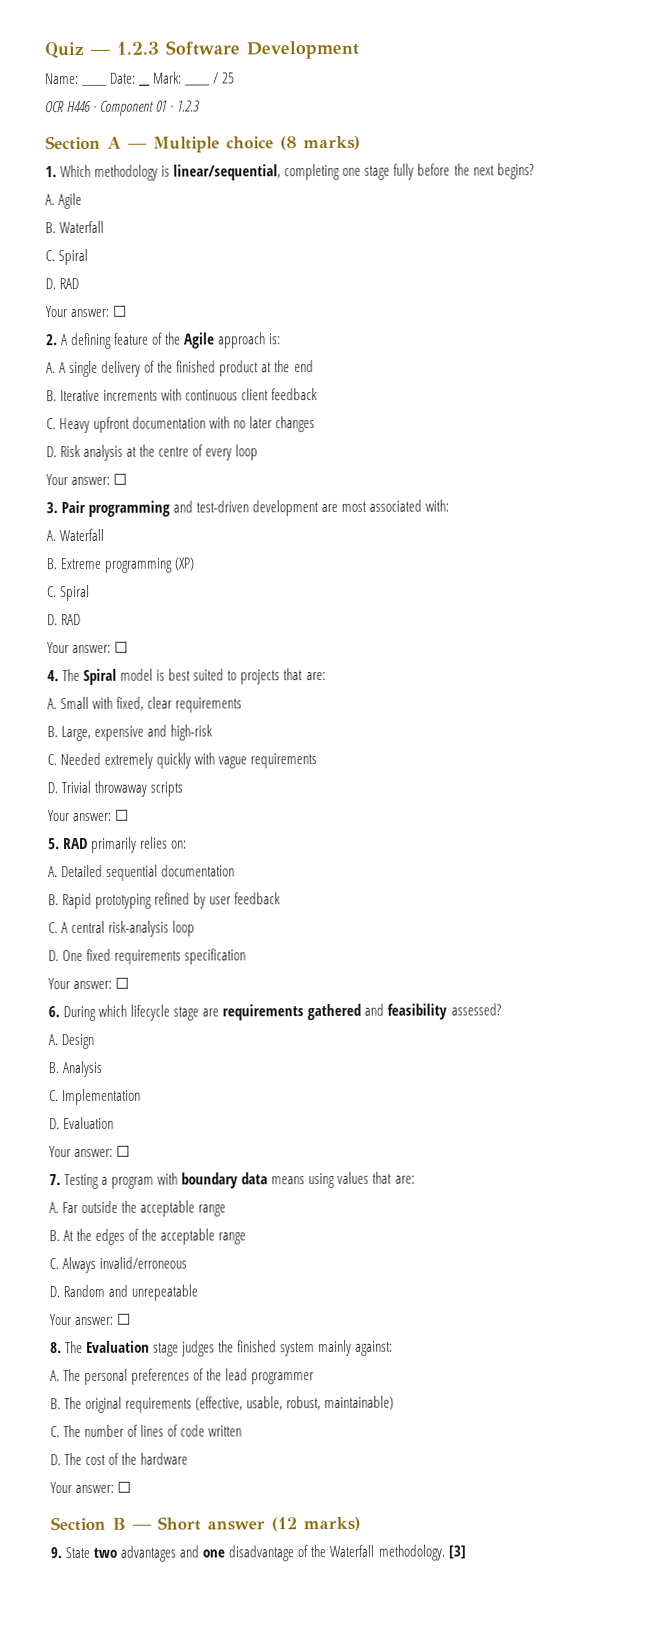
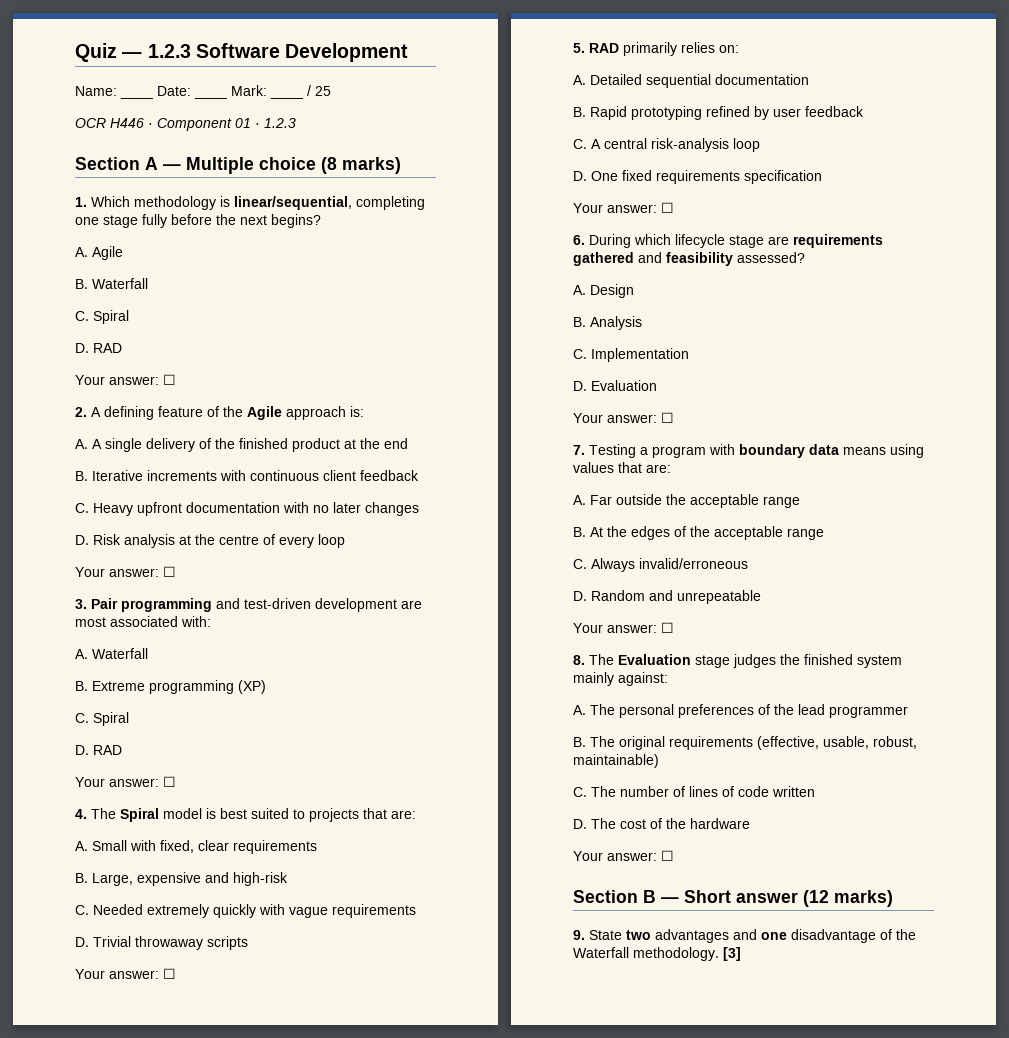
[138,83,152,86] __ -> [194,96,227,99] ____

